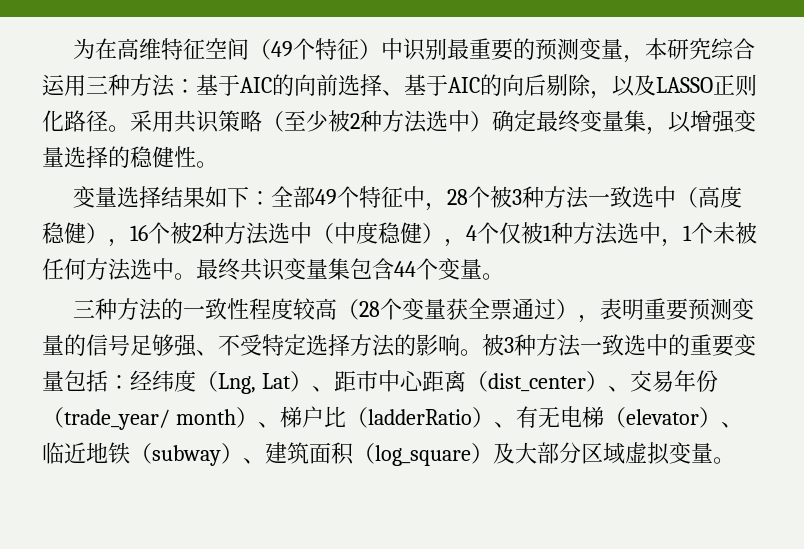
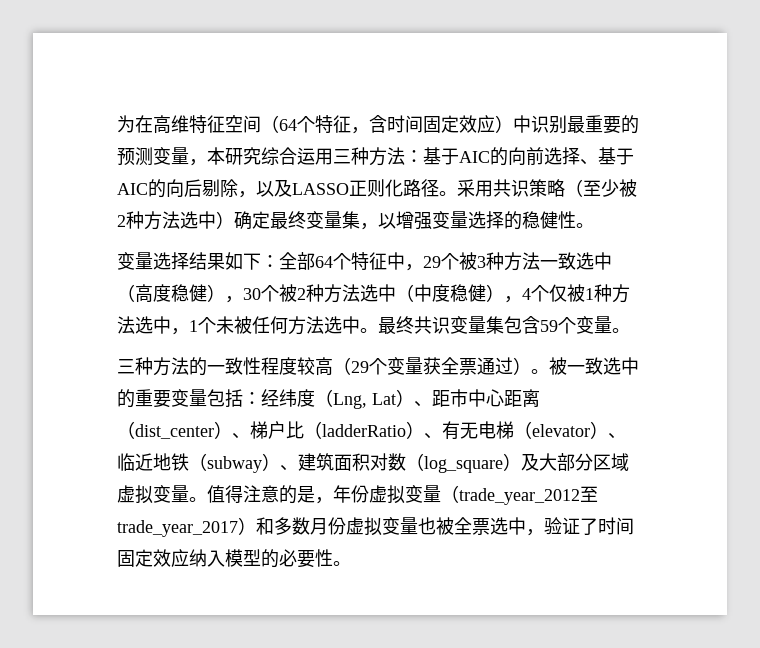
[270,38,359,60] 49个特征 -> [279,115,495,134] 64个特征，含时间固定效应
[314,189,337,205] 49 -> [315,256,333,268] 64
[446,189,468,205] 28 -> [423,256,441,268] 29
[130,225,148,241] 16 -> [243,288,261,300] 30
[394,261,416,277] 44 -> [540,320,558,332] 59
[358,301,380,317] 28 -> [351,361,369,373] 29
[577,298,754,323] [42,334,581,357] ，表明重要预测变量的信号足够强、不受特定选择方法的影响。被3种方法 -> [531,357,567,375] 。被
[629,370,718,392] [42,407,280,430] 交易年份（trade_year/ month）、 -> (250, 436) none
(354, 453) none -> [370,453,406,471] 对数
(735, 460) none -> [207,485,598,505] [117,517,634,537] [117,549,351,568] 值得注意的是，年份虚拟变量（trade_year_2012至trade_year_2017）和多数月份虚拟变量也被全票选中，验证了时间固定效应纳入模型的必要性。

